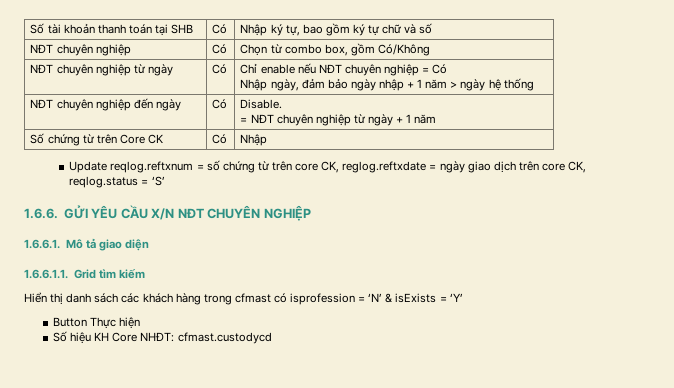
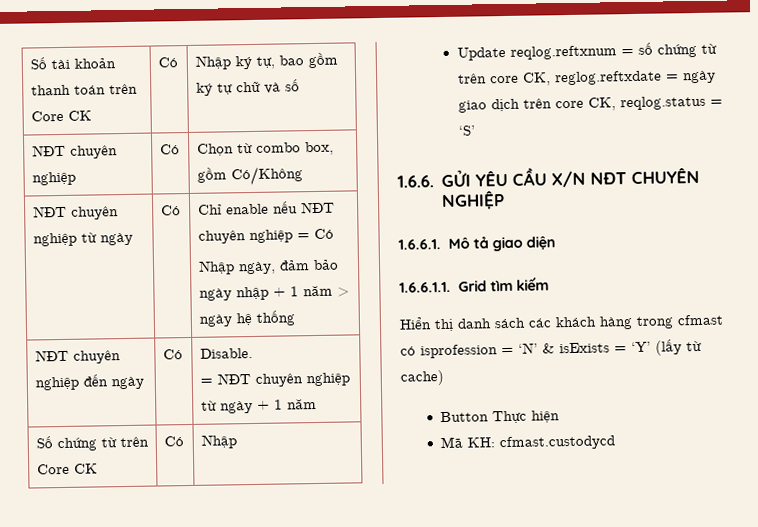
[154,24,194,36] tại SHB -> [108,83,138,95] [30,110,92,122] trên Core CK
(463, 297) none -> [655,339,702,356] [400,369,444,386] (lấy từ cache)
[53,331,175,344] Số hiệu KH Core NHĐT: -> [440,436,496,449] Mã KH:

